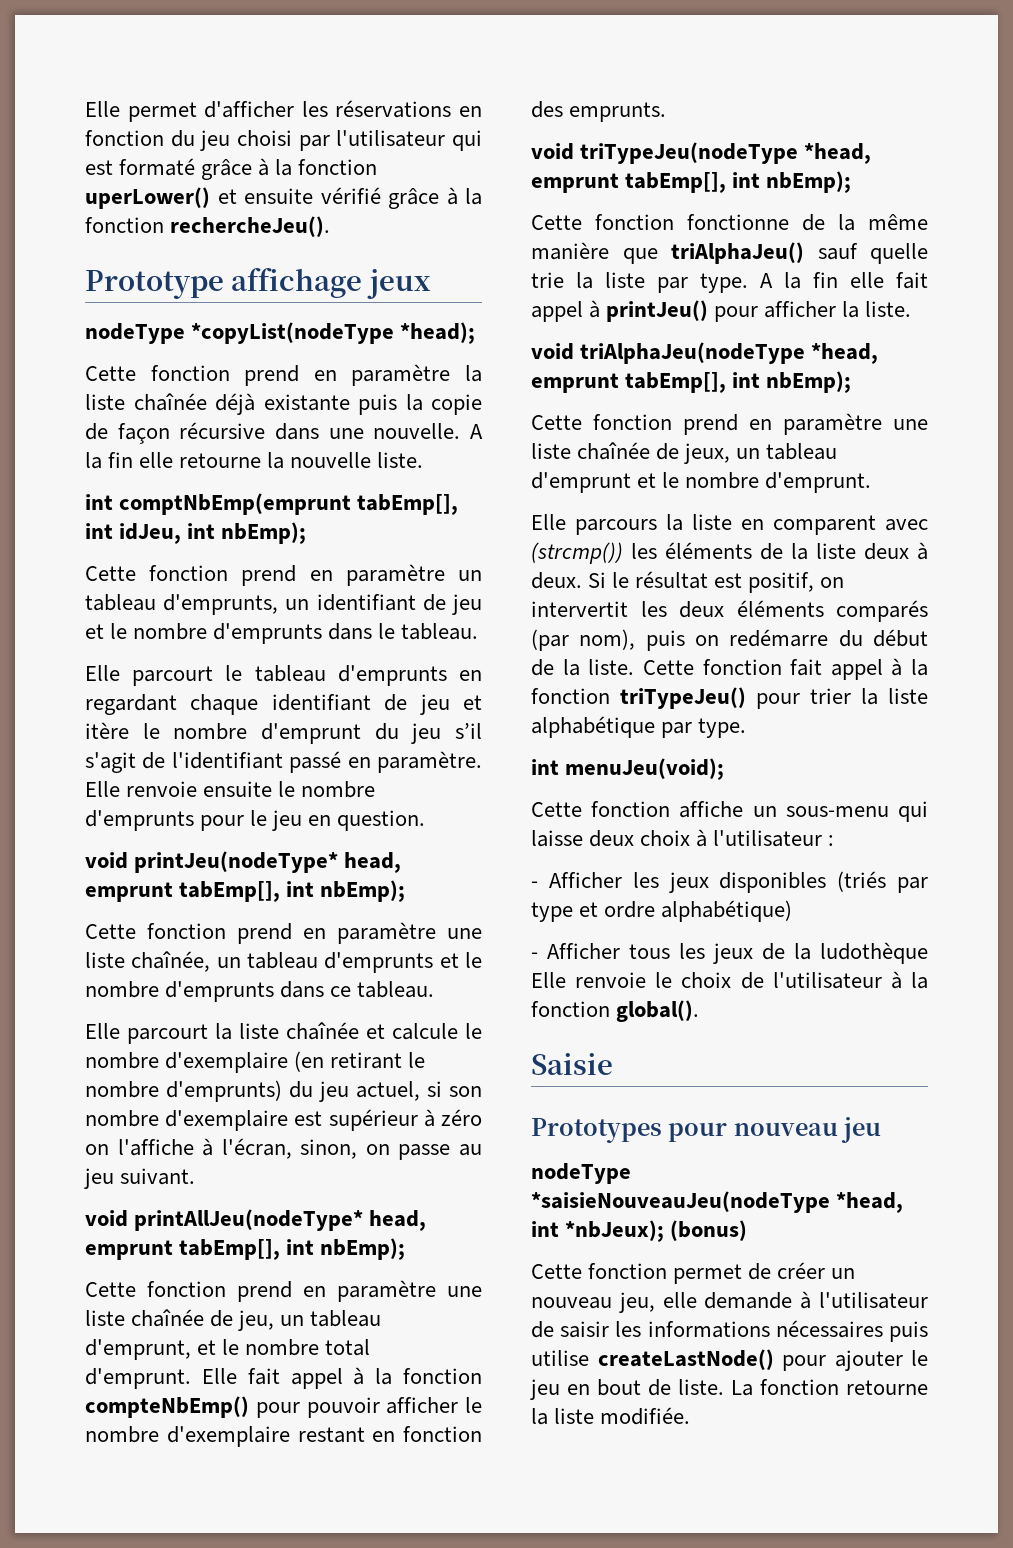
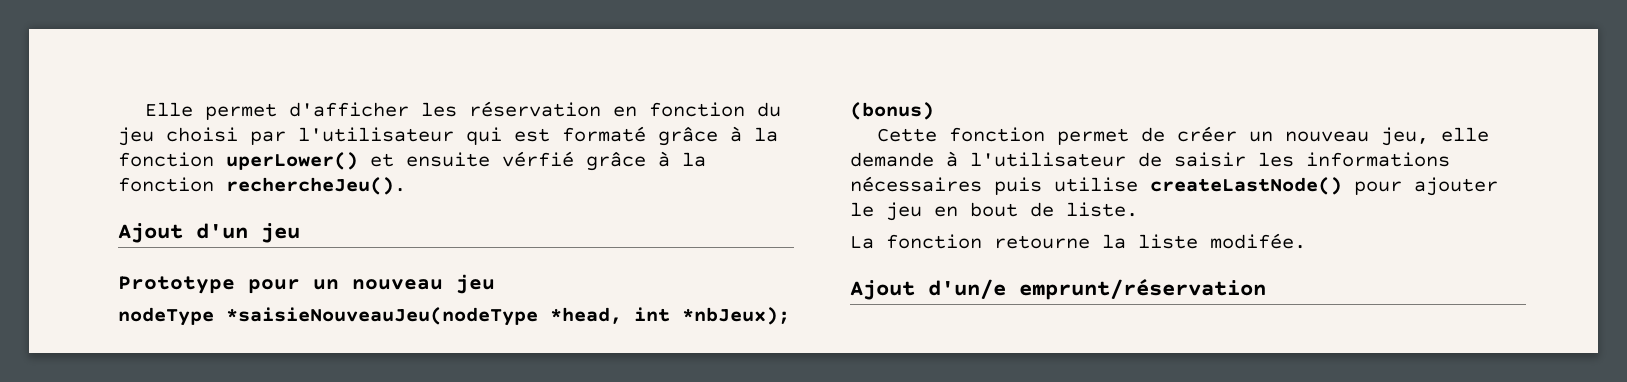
[335,100,452,118] réservations -> [469,101,602,117] réservation
[320,187,381,204] vérifié -> [502,151,574,167] vérfié
[85,268,431,299] [85,322,476,344] [85,364,482,386] [85,393,482,415] [85,422,483,444] [85,452,424,469] [85,493,459,515] [85,522,307,544] [85,564,482,586] [85,594,482,615] [85,623,479,644] [85,665,482,686] [85,694,482,715] [85,722,483,744] [85,751,482,773] [85,781,376,798] [85,810,426,831] [85,851,402,873] [85,880,406,902] [85,922,482,944] [85,951,482,973] [85,981,435,1002] [85,1022,482,1044] [85,1051,426,1073] [85,1080,482,1102] [85,1109,482,1131] [85,1138,482,1160] [84,1168,196,1189] [85,1209,427,1231] [85,1238,406,1260] [85,1280,482,1302] [85,1309,382,1331] [85,1339,371,1360] [85,1367,482,1389] [85,1396,482,1418] [85,1426,482,1447] [531,101,667,122] [531,142,872,164] [531,171,852,193] [531,214,928,231] [531,242,928,264] [531,272,928,293] [531,300,912,322] [531,342,879,364] [531,371,852,393] [531,413,928,435] [531,442,838,464] [531,472,872,493] [531,514,928,535] [531,542,928,564] [531,571,845,593] [531,600,928,622] [531,629,928,651] [531,658,928,680] [531,687,928,709] [531,716,747,738] [531,758,725,780] [531,801,928,822] [531,829,835,847] [531,871,928,893] [531,900,793,922] [531,942,928,964] [531,971,928,989] [531,1000,700,1022] [531,1053,613,1075] [531,1118,728,1143] Prototype affichage jeux // nodeType *copyList(nodeType *head); // Cette fonction prend en paramètre la liste chaînée déjà existante puis la copie de façon récursive dans une nouvelle. A la fin elle retourne la nouvelle liste. // int comptNbEmp(emprunt tabEmp[], int idJeu, int nbEmp); // Cette fonction prend en paramètre un tableau d'emprunts, un identifiant de jeu et le nombre d'emprunts dans le tableau. // Elle parcourt le tableau d'emprunts en regardant chaque identifiant de jeu et itère le nombre d'emprunt du jeu s’il s'agit de l'identifiant passé en paramètre. Elle renvoie ensuite le nombre d'emprunts pour le jeu en question. // void printJeu(nodeType* head, emprunt tabEmp[], int nbEmp); // Cette fonction prend en paramètre une liste chaînée, un tableau d'emprunts et le nombre d'emprunts dans ce tableau. // Elle parcourt la liste chaînée et calcule le nombre d'exemplaire (en retirant le nombre d'emprunts) du jeu actuel, si son nombre d'exemplaire est supérieur à zéro on l'affiche à l'écran, sinon, on passe au jeu suivant. // void printAllJeu(nodeType* head, emprunt tabEmp[], int nbEmp); // Cette fonction prend en paramètre une liste chaînée de jeu, un tableau d'emprunt, et le nombre total d'emprunt. Elle fait appel à la fonction compteNbEmp() pour pouvoir afficher le nombre d'exemplaire restant en fonction des emprunts. // void triTypeJeu(nodeType *head, emprunt tabEmp[], int nbEmp); // Cette fonction fonctionne de la même manière que triAlphaJeu() sauf quelle trie la liste par type. A la fin elle fait appel à printJeu() pour afficher la liste. // void triAlphaJeu(nodeType *head, emprunt tabEmp[], int nbEmp); // Cette fonction prend en paramètre une liste chaînée de jeux, un tableau d'emprunt et le nombre d'emprunt. // Elle parcours la liste en comparent avec (strcmp()) les éléments de la liste deux à deux. Si le résultat est positif, on intervertit les deux éléments comparés (par nom), puis on redémarre du début de la liste. Cette fonction fait appel à la fonction triTypeJeu() pour trier la liste alphabétique par type. // int menuJeu(void); // Cette fonction affiche un sous-menu qui laisse deux choix à l'utilisateur : // - Afficher les jeux disponibles (triés par type et ordre alphabétique) // - Afficher tous les jeux de la ludothèque Elle renvoie le choix de l'utilisateur à la fonction global(). // Saisie // Prototypes pour -> [118,223,300,243] [118,276,339,294] Ajout d'un jeu // Prototype pour un
(724, 1387) none -> (1138, 209) //
[600,1407,691,1425] modifiée. -> [1210,233,1306,249] [850,278,1266,300] modifée. // Ajout d'un/e emprunt/réservation

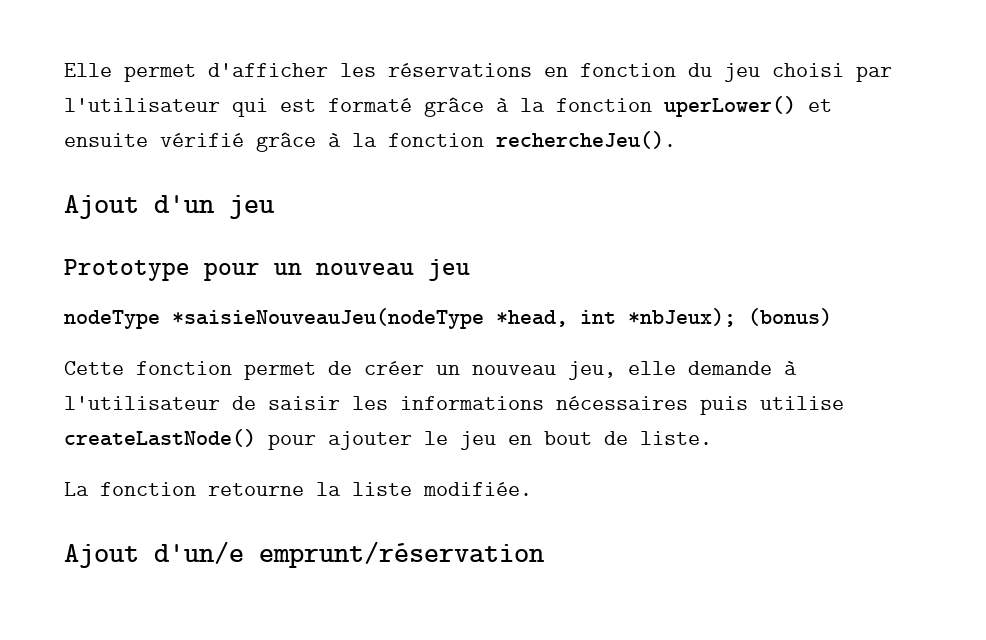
[469,101,602,117] réservation -> [388,63,532,77] réservations
[502,151,574,167] vérfié -> [160,133,244,147] vérifié
[1210,233,1306,249] modifée. -> [423,482,532,496] modifiée.

